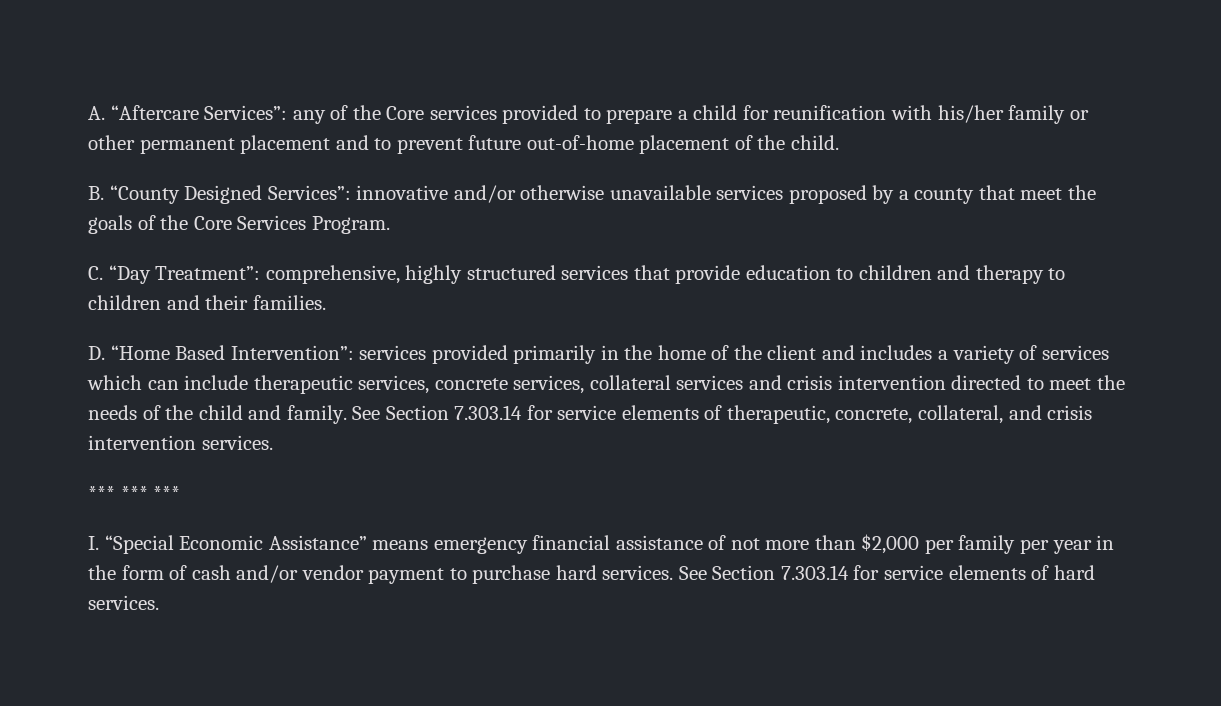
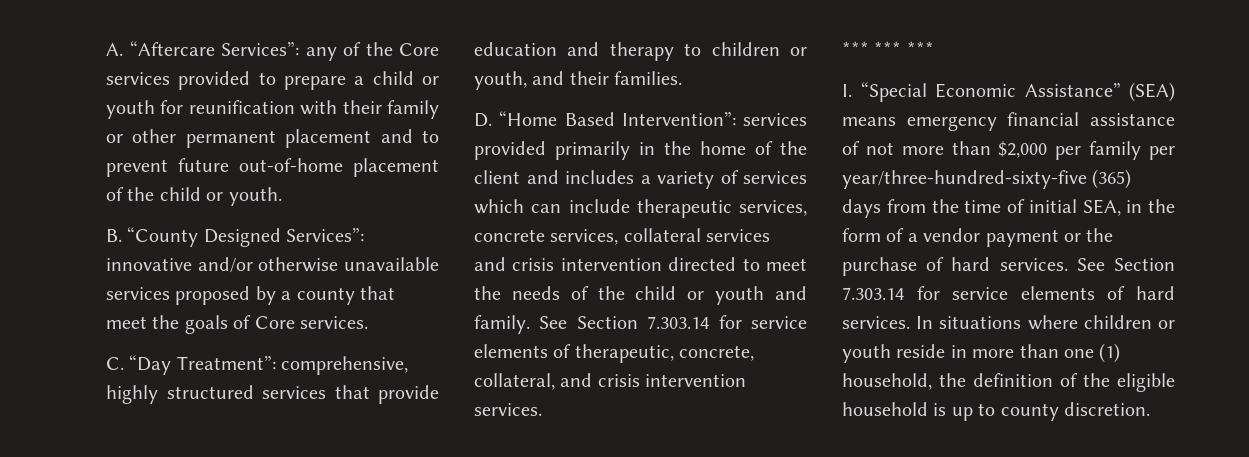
(738, 112) none -> [421,76,439,85] [106,100,155,119] or youth
[937,105,1004,123] his/her -> [342,100,382,114] their
[790,135,839,150] child. -> [159,187,282,206] child or youth.
[160,215,390,234] the Core Services Program. -> [254,316,368,329] Core services.
[836,265,932,280] to children -> (557, 49) none
(161, 302) none -> [790,47,807,56] [474,71,527,90] or youth,
(243, 412) none -> [687,286,765,305] or youth
(367, 542) none -> [1129,82,1175,102] (SEA)
[1052,535,1115,554] [88,565,551,584] year in the form of cash and/or vendor payment to purchase -> [842,169,1132,189] [842,199,1175,218] [842,228,1114,247] [842,257,945,276] year/three-hundred-sixty-five (365) days from the time of initial SEA, in the form of a vendor payment or the purchase of
(159, 602) none -> [916,315,1175,330] [842,343,1121,363] [842,373,1175,392] [842,402,1150,421] In situations where children or youth reside in more than one (1) household, the definition of the eligible household is up to county discretion.

